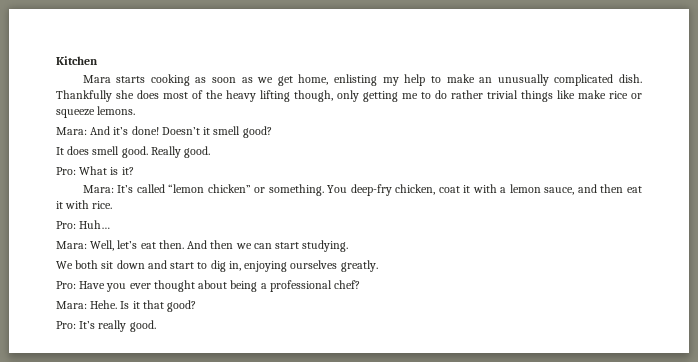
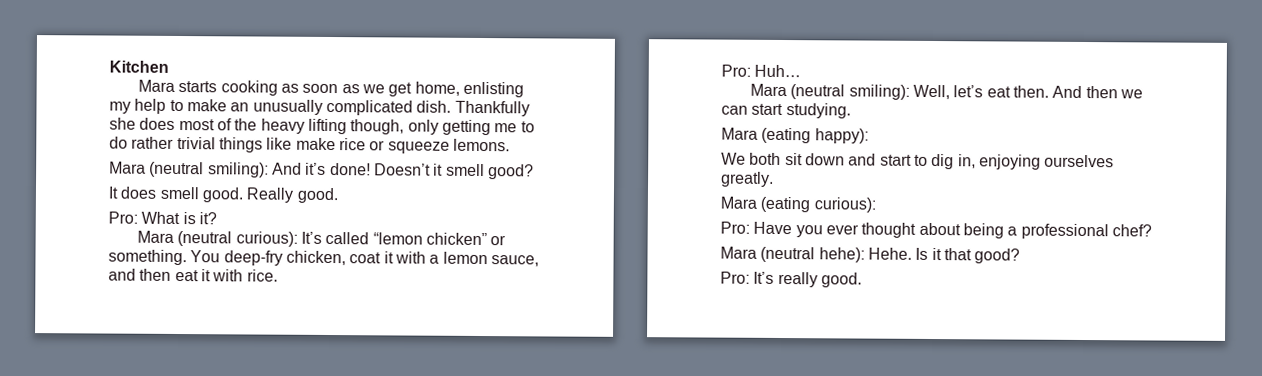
[56,127,87,135] Mara: -> [109,161,269,178] Mara (neutral smiling):
[82,185,114,193] Mara: -> [136,230,298,247] Mara (neutral curious):
[56,241,87,249] Mara: -> [749,83,910,100] Mara (neutral smiling):
(349, 246) none -> [721,127,869,144] // Mara (eating happy):
(378, 266) none -> [720,196,876,213] // Mara (eating curious):
[56,301,87,309] Mara: -> [720,246,865,263] Mara (neutral hehe):

